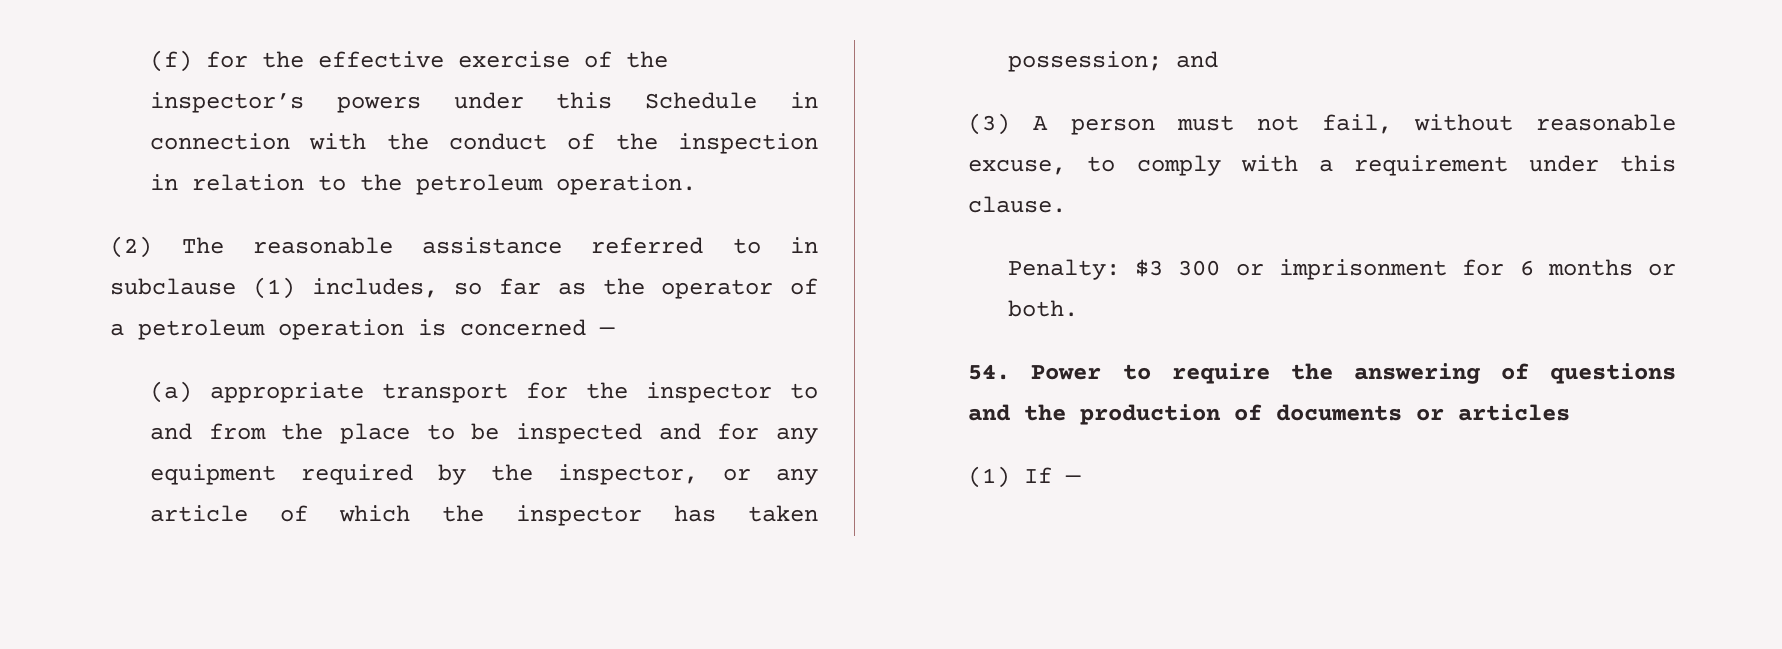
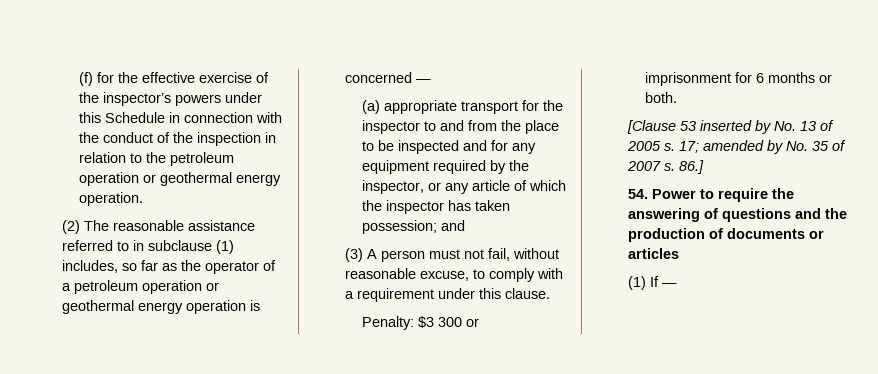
(543, 184) none -> [79,172,282,186] operation or geothermal energy
(405, 329) none -> [205,282,219,291] [61,300,246,314] or geothermal energy operation
(1078, 308) none -> [626,120,834,134] [626,140,846,154] [626,160,704,174] // [Clause 53 inserted by No. 13 of 2005 s. 17; amended by No. 35 of 2007 s. 86.]

